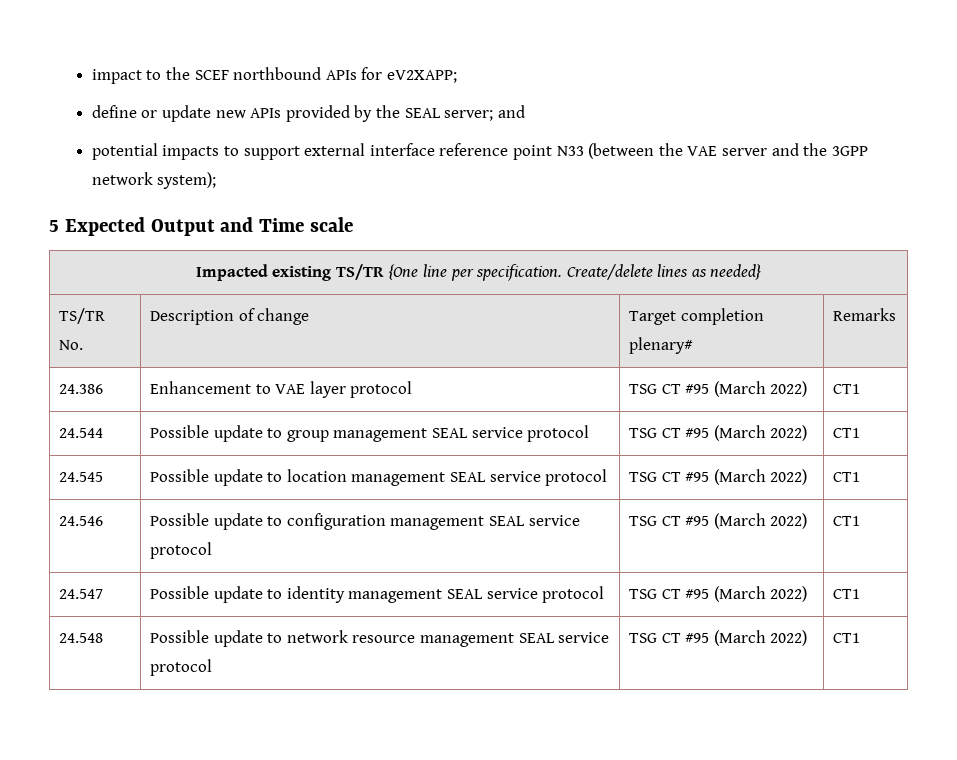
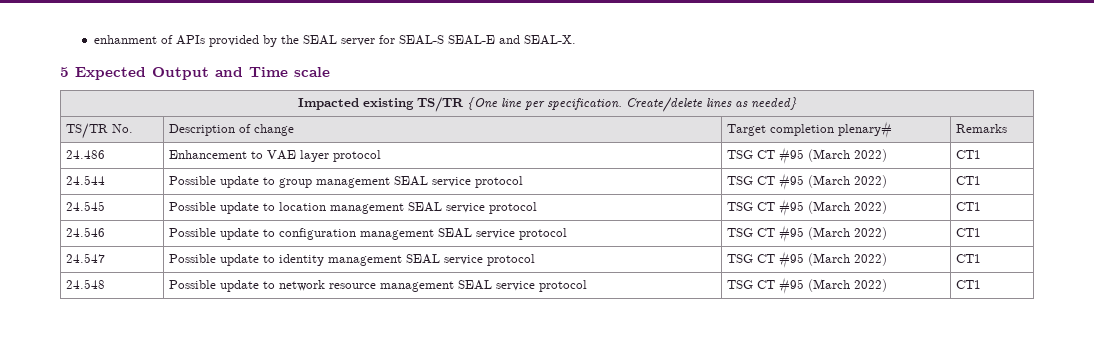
[91,67,458,84] [91,105,246,122] impact to the SCEF northbound APIs for eV2XAPP; // define or update new -> [94,35,174,44] enhanment of
[444,105,525,121] [91,143,868,160] [91,172,217,189] server; and // potential impacts to support external interface reference point N33 (between the VAE server and the 3GPP network system); -> [341,35,577,46] server for SEAL-S SEAL-E and SEAL-X.
[58,384,103,394] 24.386 -> [66,150,106,159] 24.486

